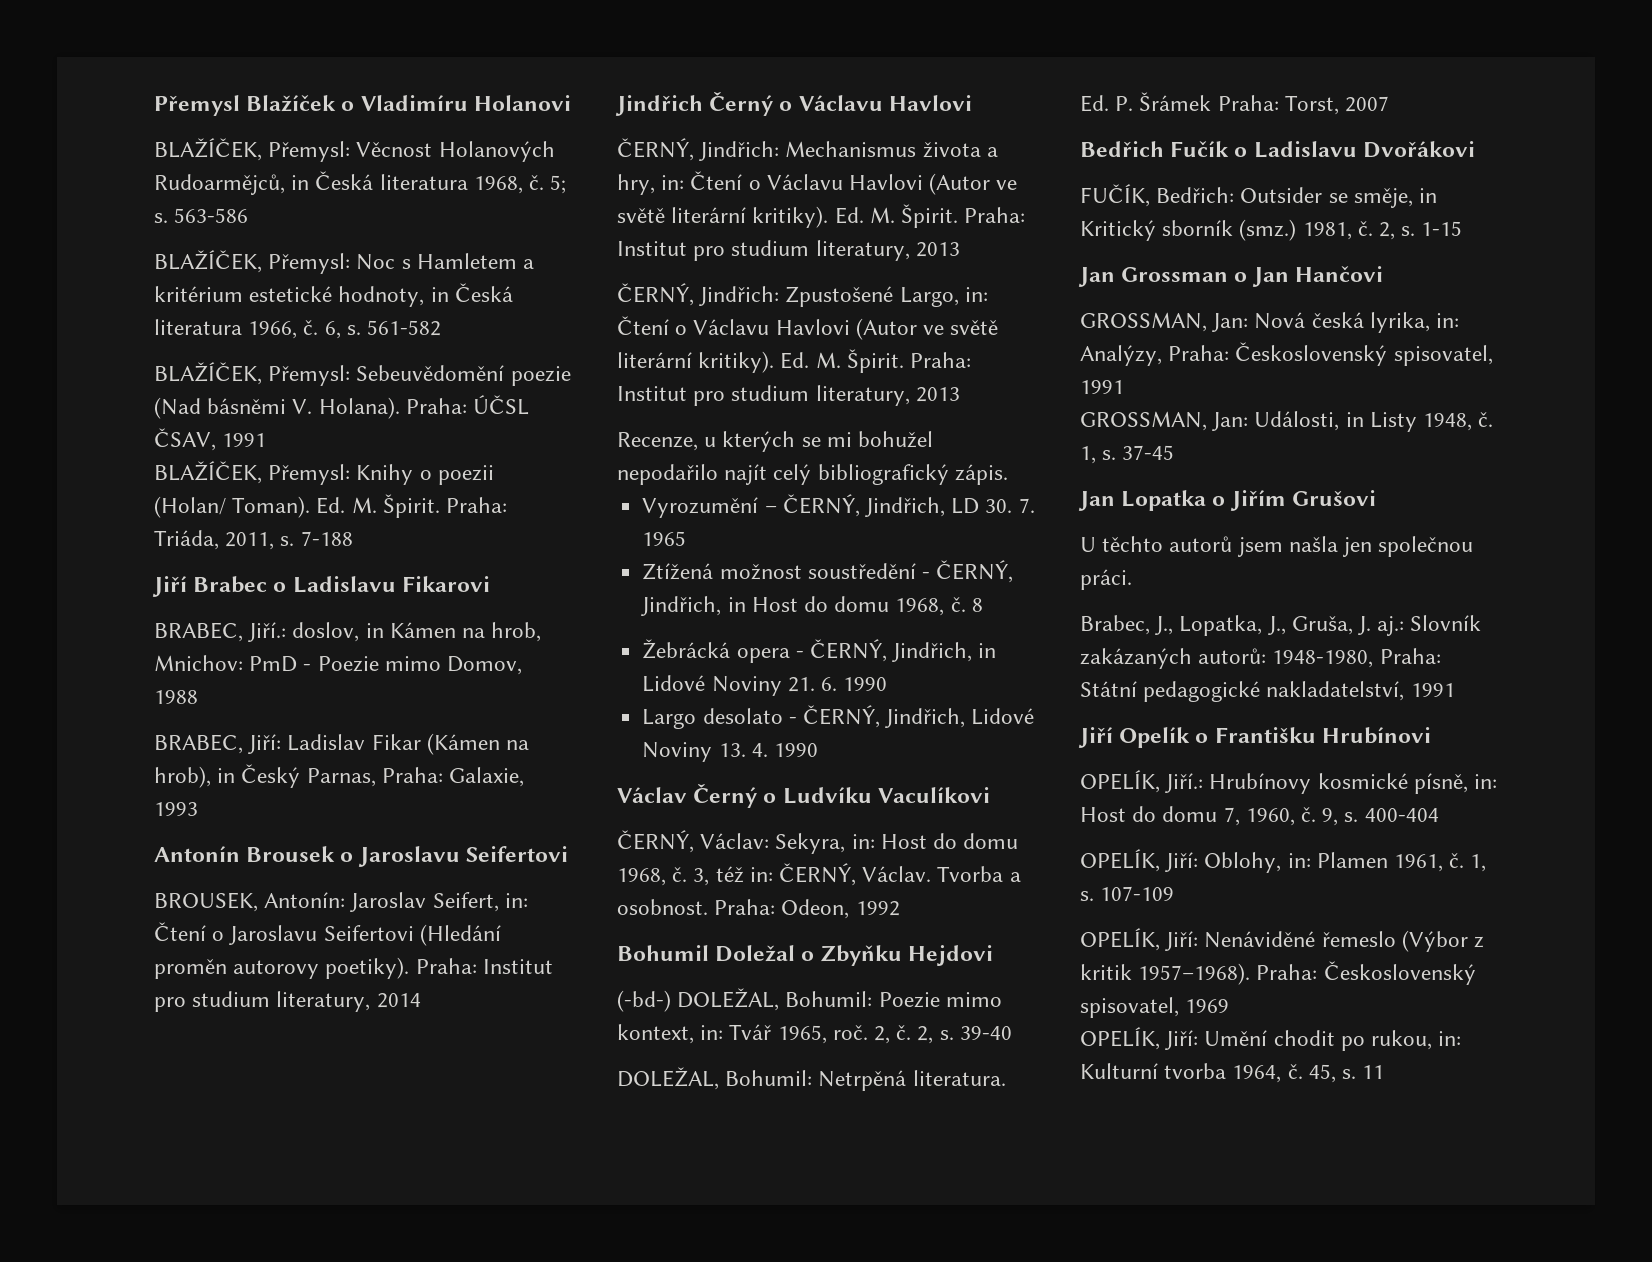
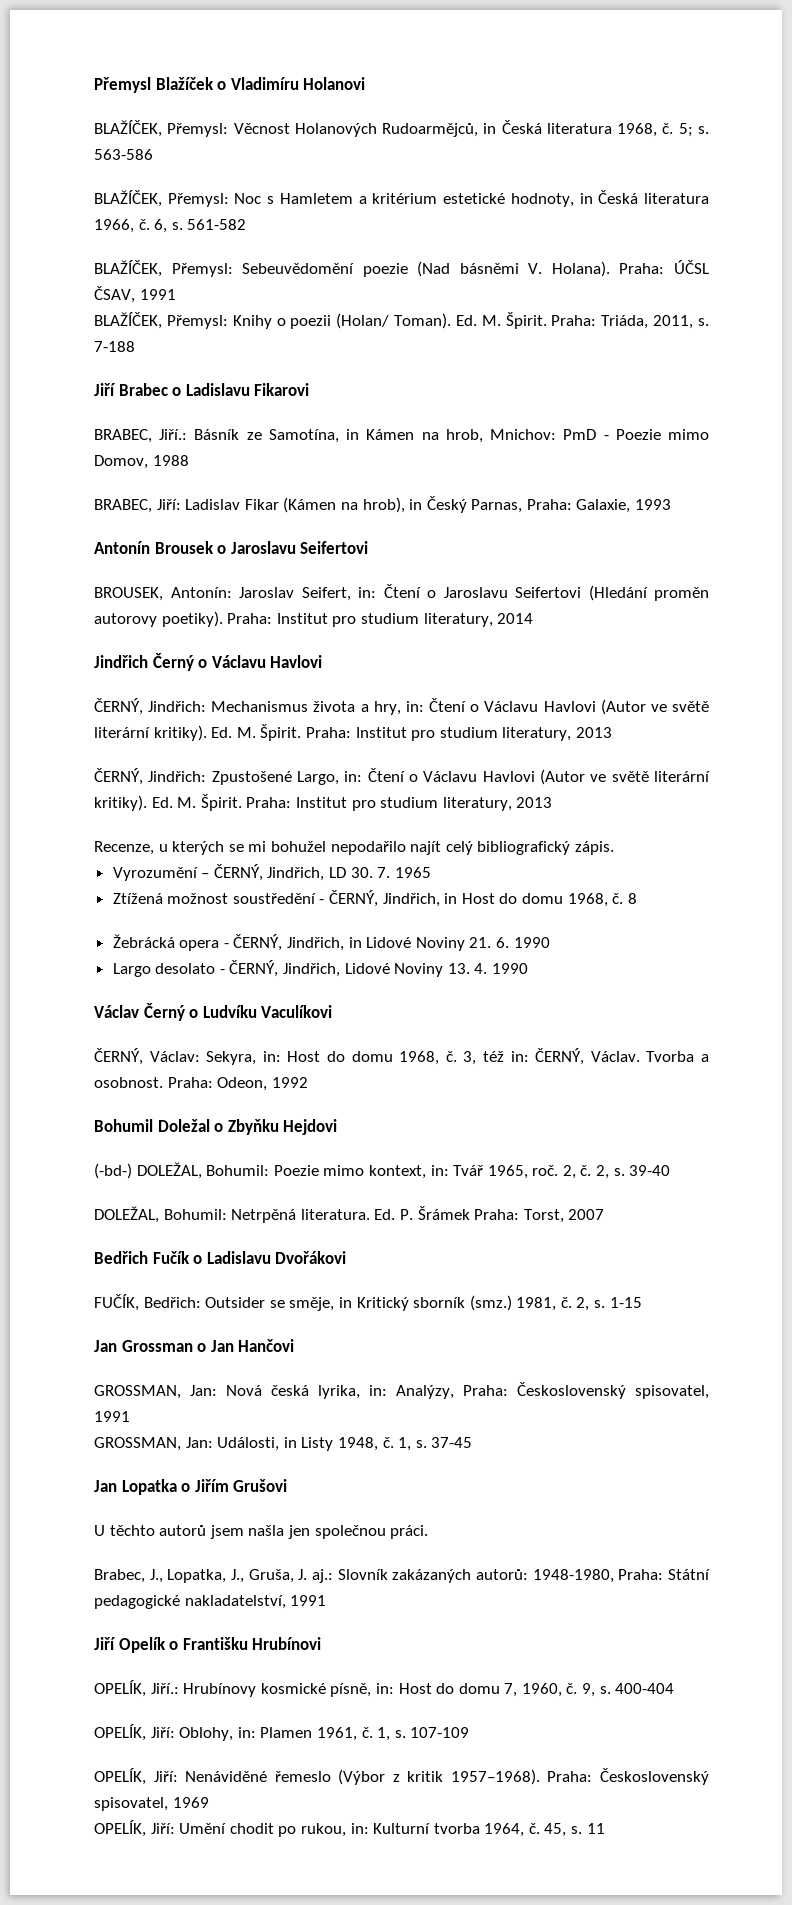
[292,622,360,642] doslov, -> [194,429,339,443] Básník ze Samotína,

